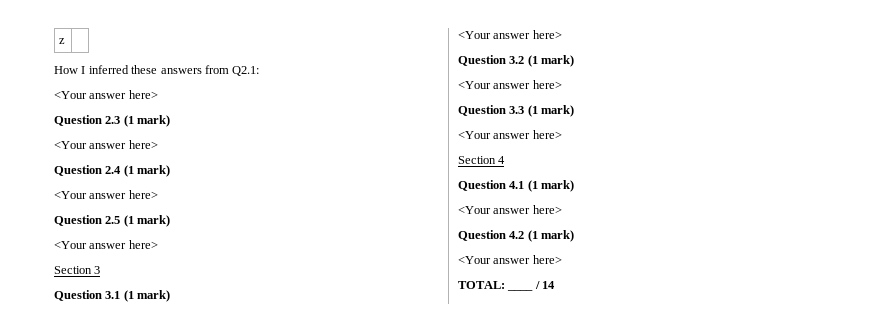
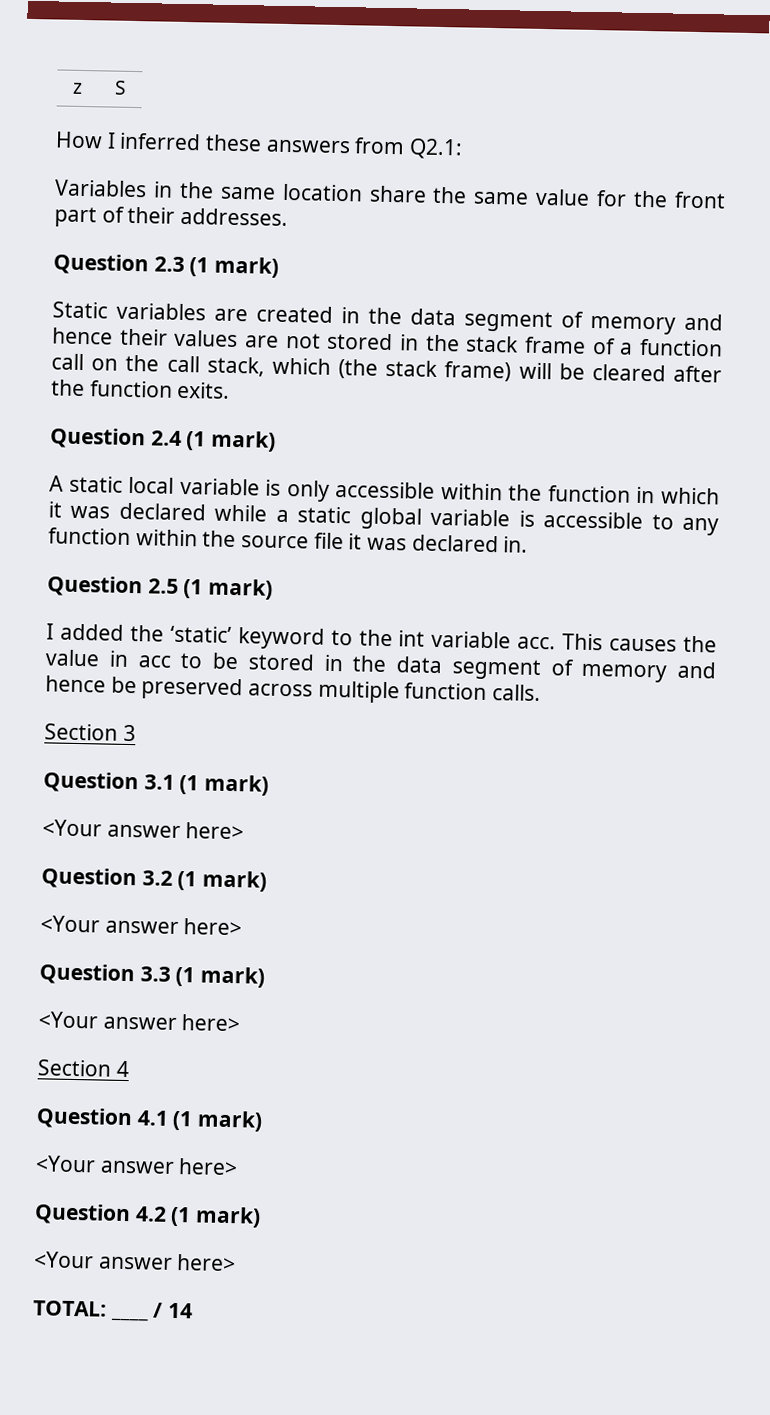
(66, 41) none -> [114,80,126,95] S
[54,90,158,99] [54,115,171,127] [54,140,158,149] [54,165,171,177] [54,190,158,199] [54,215,171,227] [54,240,158,249] <Your answer here> // Question 2.3 (1 mark) // <Your answer here> // Question 2.4 (1 mark) // <Your answer here> // Question 2.5 (1 mark) // <Your answer here> -> [54,179,726,209] [54,206,289,228] [53,253,280,278] [52,301,723,335] [52,327,723,357] [51,353,722,383] [51,379,231,399] [50,427,277,452] [49,475,720,505] [48,501,719,536] [48,527,529,553] [47,575,274,600] [46,623,717,653] [45,649,716,683] [45,675,542,704] Variables in the same location share the same value for the front part of their addresses. // Question 2.3 (1 mark) // Static variables are created in the data segment of memory and hence their values are not stored in the stack frame of a function call on the call stack, which (the stack frame) will be cleared after the function exits. // Question 2.4 (1 mark) // A static local variable is only accessible within the function in which it was declared while a static global variable is accessible to any function within the source file it was declared in. // Question 2.5 (1 mark) // I added the ‘static’ keyword to the int variable acc. This causes the value in acc to be stored in the data segment of memory and hence be preserved across multiple function calls.

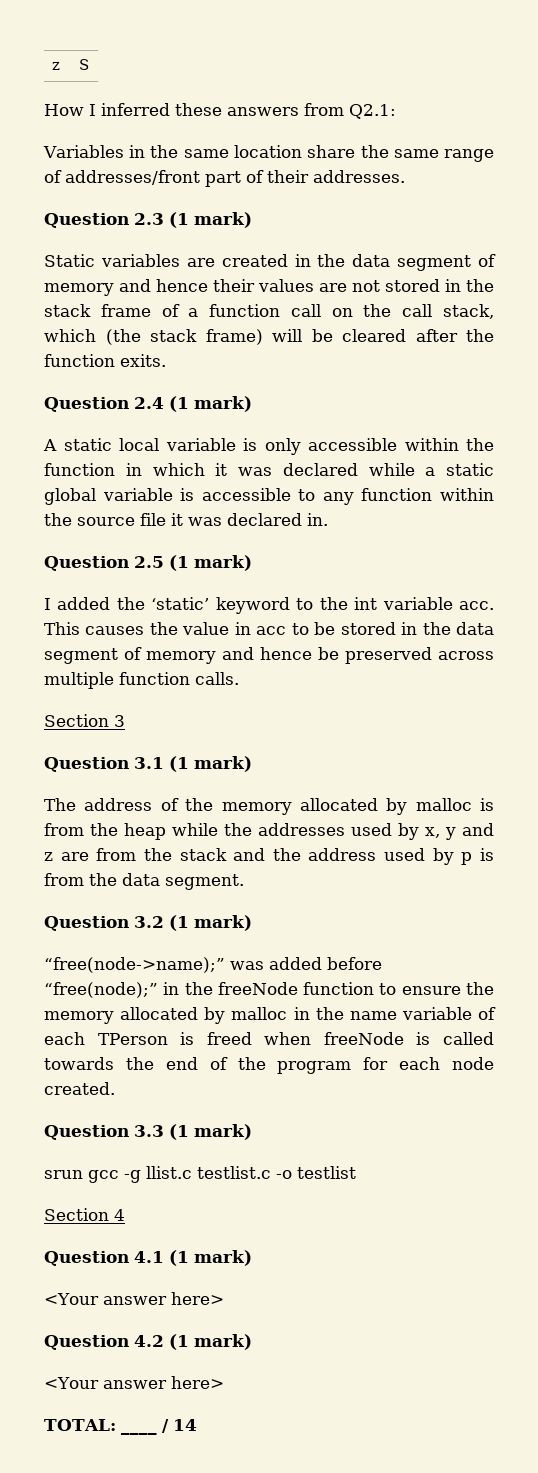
[535,188,726,209] value for the front -> [444,149,494,162] [44,170,200,185] range of addresses/front
[42,819,245,840] [41,867,268,892] [40,915,243,936] [39,963,266,988] [38,1011,241,1032] <Your answer here> // Question 3.2 (1 mark) // <Your answer here> // Question 3.3 (1 mark) // <Your answer here> -> [44,798,494,815] [44,823,494,840] [44,848,494,865] [44,873,244,890] [44,915,252,931] [44,957,382,973] [44,982,494,998] [44,1007,496,1024] [44,1032,494,1045] [44,1057,494,1074] [44,1082,115,1095] [44,1124,252,1140] [44,1166,356,1183] The address of the memory allocated by malloc is from the heap while the addresses used by x, y and z are from the stack and the address used by p is from the data segment. // Question 3.2 (1 mark) // “free(node->name);” was added before “free(node);” in the freeNode function to ensure the memory allocated by malloc in the name variable of each TPerson is freed when freeNode is called towards the end of the program for each node created. // Question 3.3 (1 mark) // srun gcc -g llist.c testlist.c -o testlist

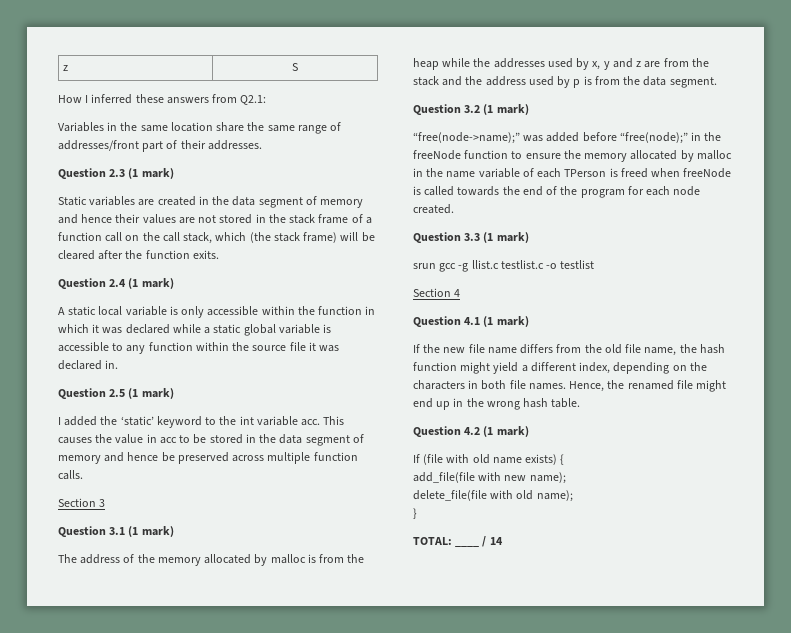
[44,1292,224,1305] [44,1334,252,1350] [44,1376,224,1389] <Your answer here> // Question 4.2 (1 mark) // <Your answer here> -> [413,344,725,356] [413,362,707,374] [413,380,727,392] [413,398,581,410] [413,426,529,437] [413,454,565,465] [413,472,566,484] [413,490,573,502] [413,508,417,519] If the new file name differs from the old file name, the hash function might yield a different index, depending on the characters in both file names. Hence, the renamed file might end up in the wrong hash table. // Question 4.2 (1 mark) // If (file with old name exists) { // add_file(file with new name); // delete_file(file with old name); // }

